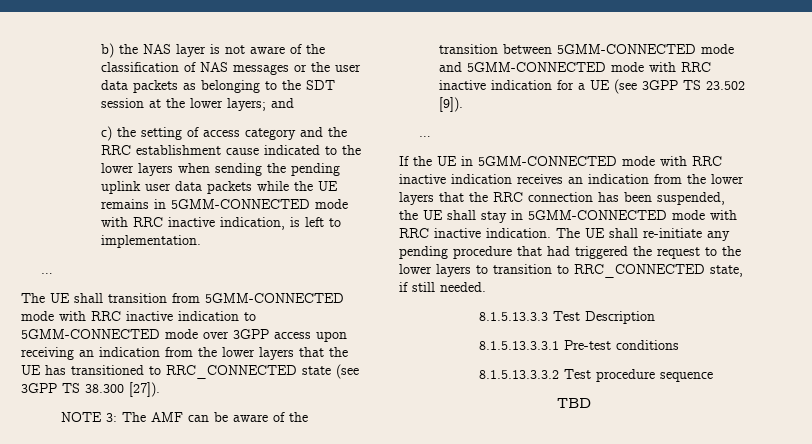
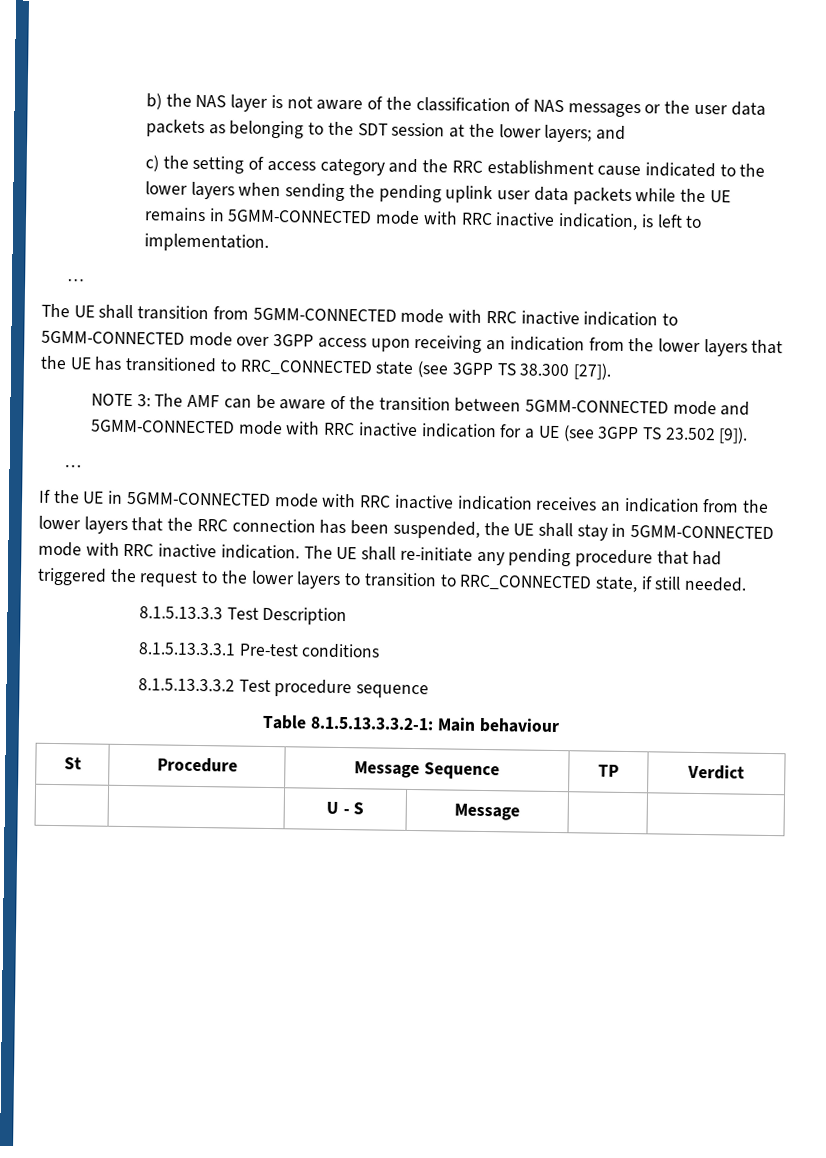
[556,398,591,408] TBD -> [262,714,560,734] [63,757,82,770] [156,757,238,773] [354,761,500,780] [598,764,619,777] [687,764,745,780] [325,801,365,815] [454,803,520,821] Table 8.1.5.13.3.3.2-1: Main behaviour // St | Procedure | Message Sequence | TP | Verdict // | | U - S | Message | |

